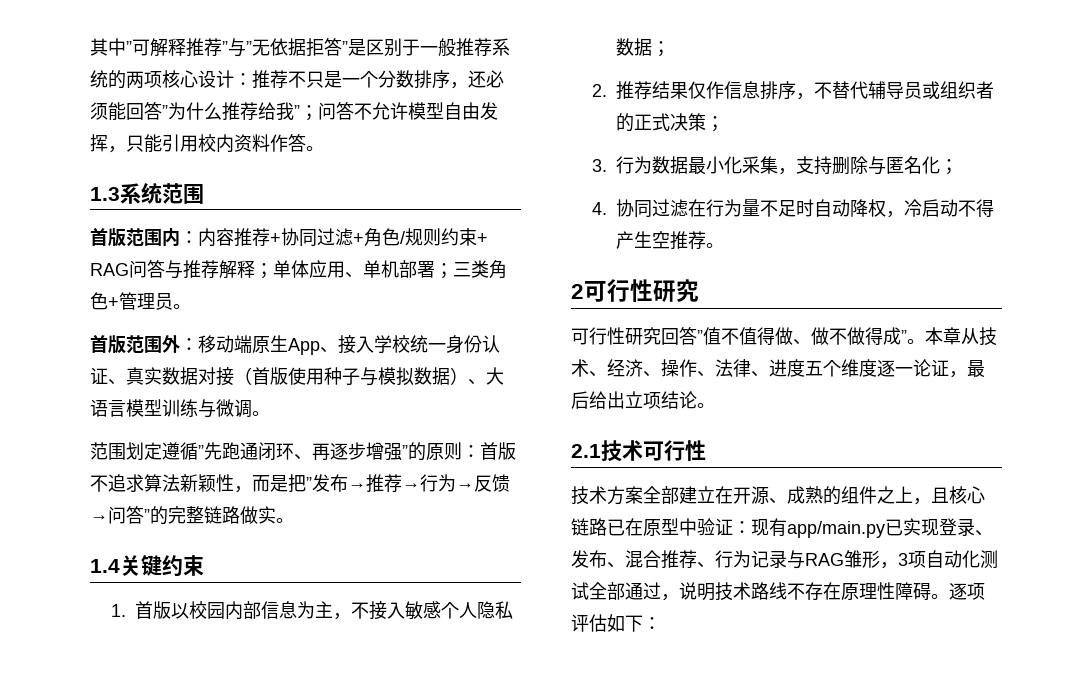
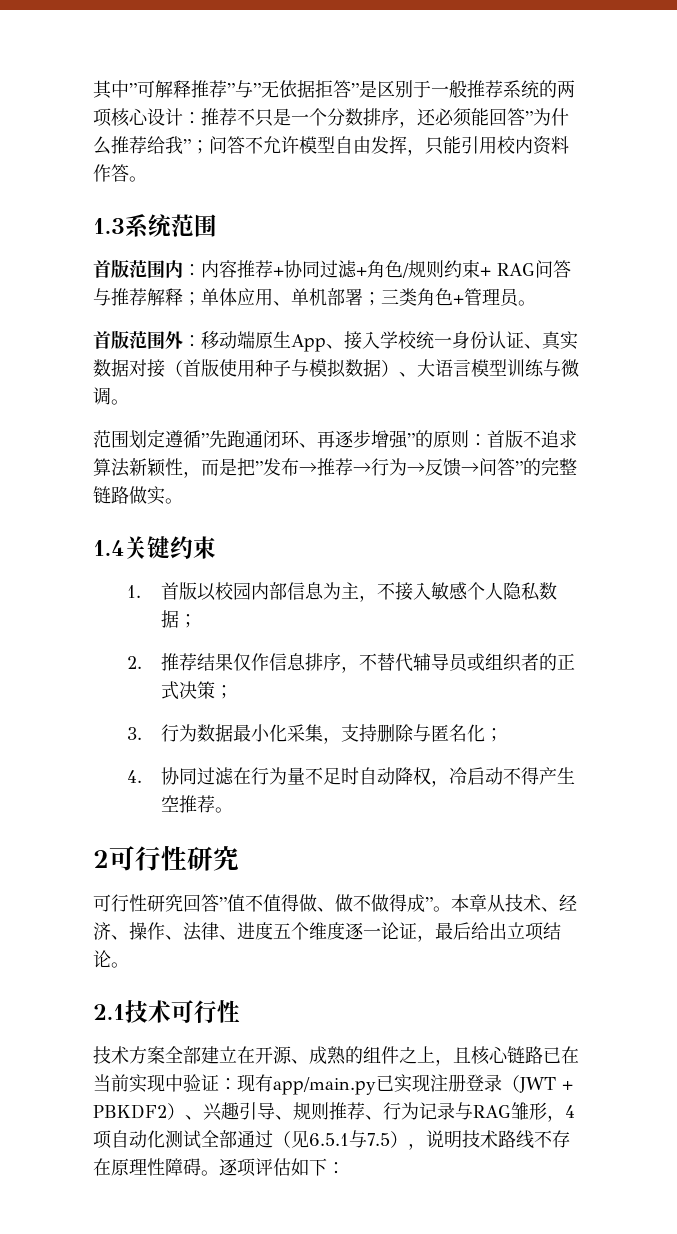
[643,518,679,536] 原型 -> [93,1074,165,1093] 当前实现
[939,518,993,536] [571,550,661,568] 登录、发布、混合 -> [430,1074,573,1093] [93,1102,329,1121] 注册登录（JWT + PBKDF2）、兴趣引导、规则
[898,553,908,566] 3 -> [565,1105,575,1118] 4
(661, 591) none -> [273,1130,408,1148] （见6.5.1与7.5）

